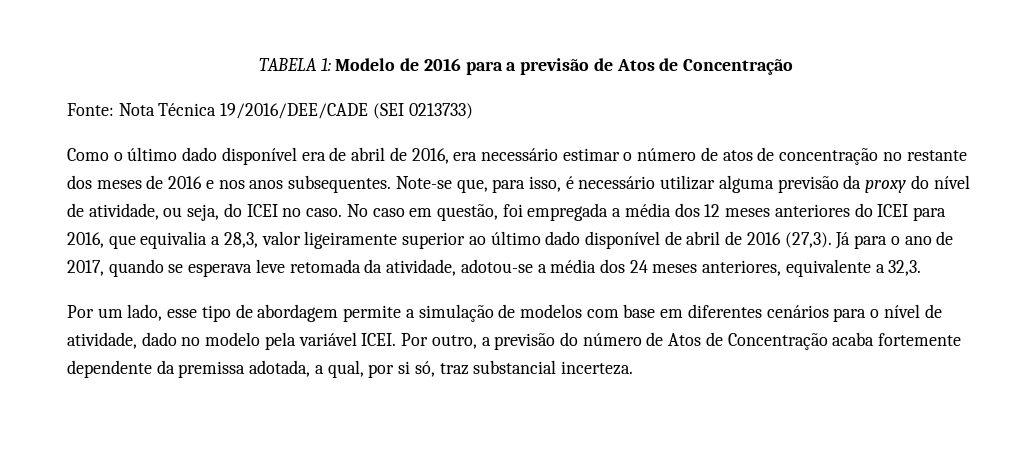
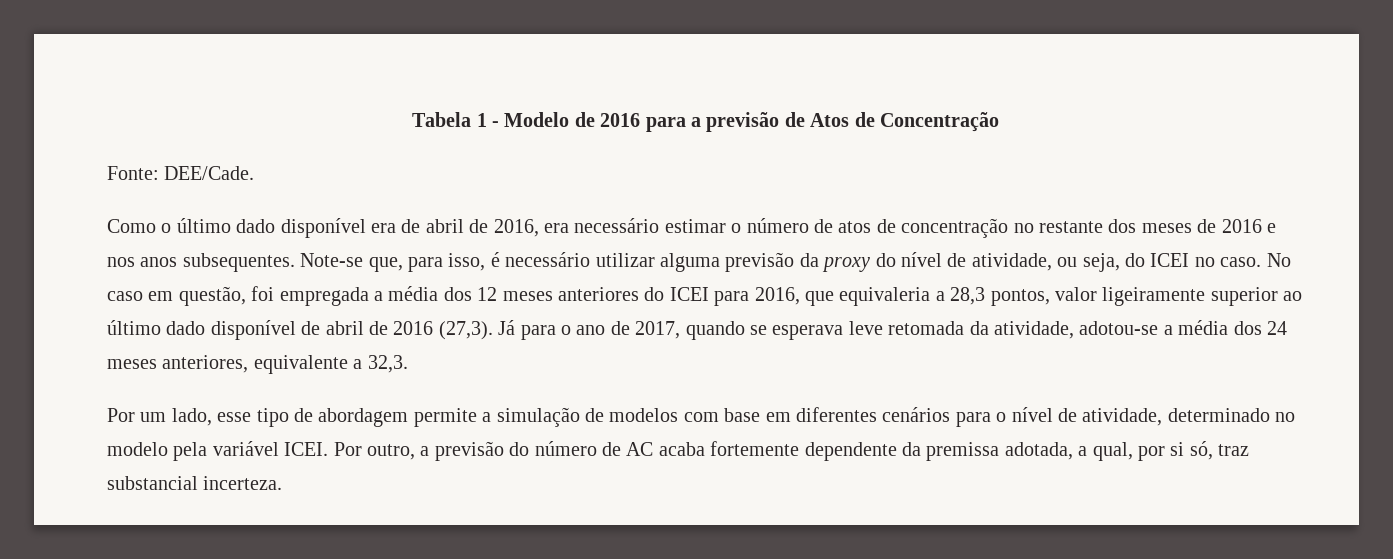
[259,58,331,71] TABELA 1: -> [412,112,499,127] Tabela 1 -
[118,103,473,119] Nota Técnica 19/2016/DEE/CADE (SEI 0213733) -> [164,166,255,180] DEE/Cade.
[140,231,258,249] equivalia a 28,3, -> [839,287,1050,306] equivaleria a 28,3 pontos,
[141,332,177,346] dado -> [1167,408,1270,422] determinado
[668,332,828,350] Atos de Concentração -> [626,442,654,456] AC

